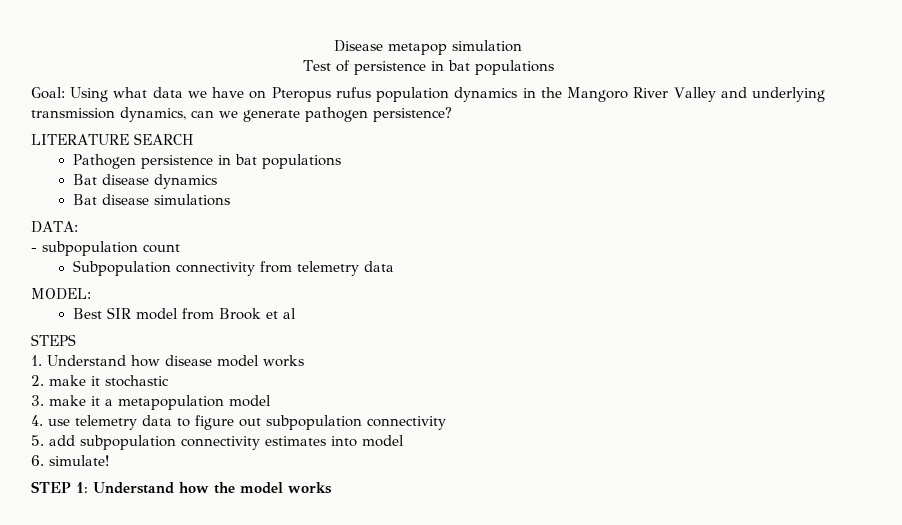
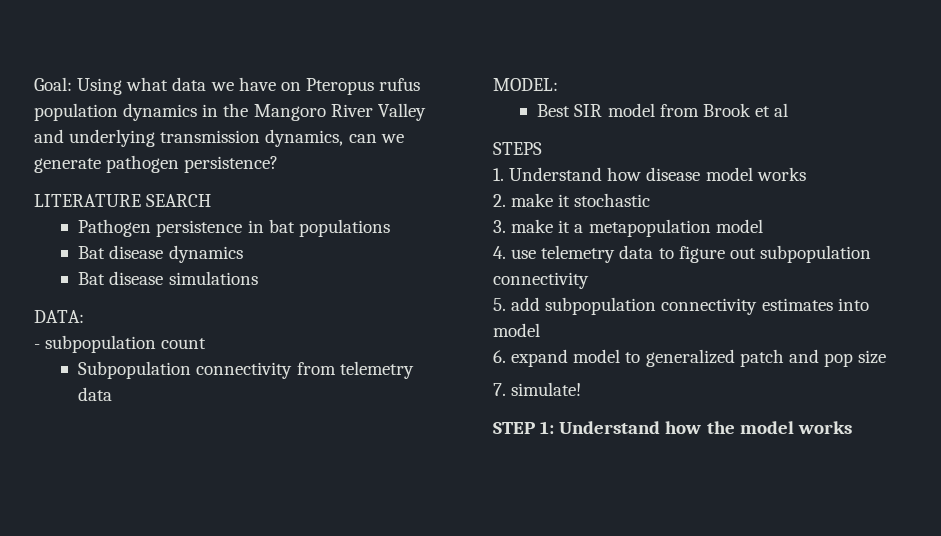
[334,40,522,55] [302,60,554,75] Disease metapop simulation // Test of persistence in bat populations // -> (34, 84) none
(44, 460) none -> [511,349,887,367] [493,383,506,396] expand model to generalized patch and pop size // 7.

